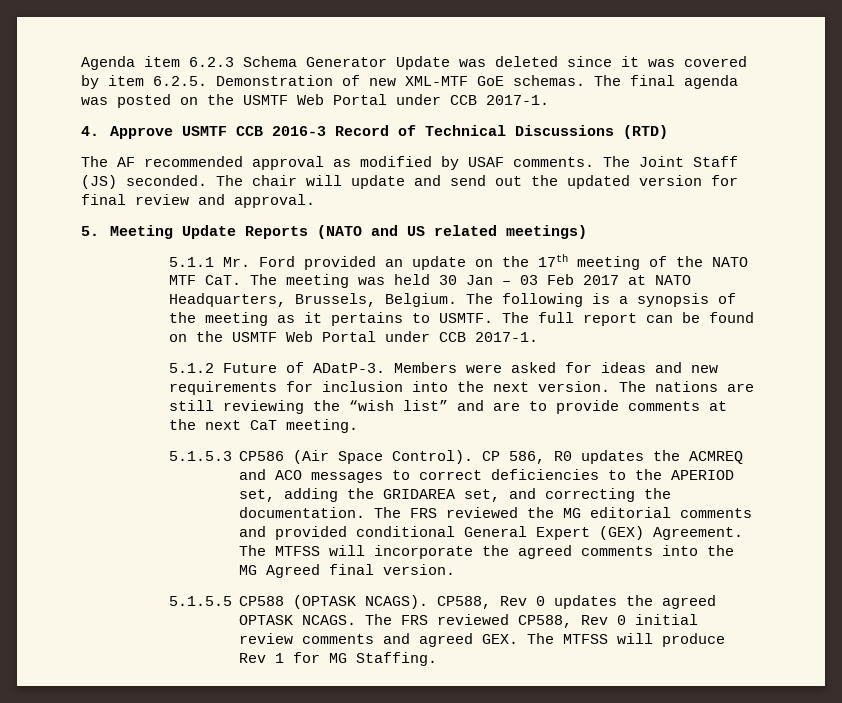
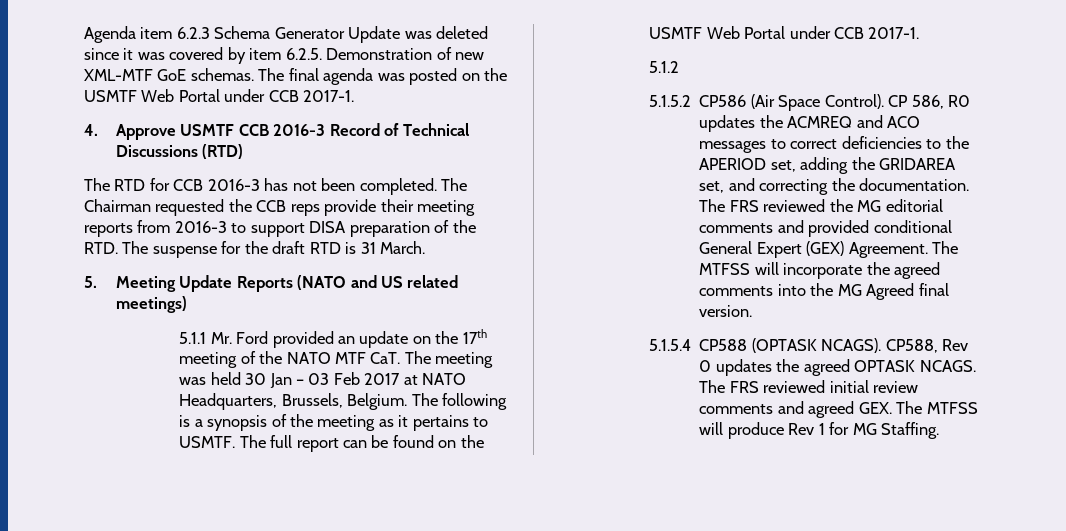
[117,156,738,170] [81,175,738,189] [81,194,315,208] AF recommended approval as modified by USAF comments. The Joint Staff (JS) seconded. The chair will update and send out the updated version for final review and approval. -> [114,178,468,195] [84,199,476,216] [84,220,476,237] [84,241,426,258] RTD for CCB 2016-3 has not been completed. The Chairman requested the CCB reps provide their meeting reports from 2016-3 to support DISA preparation of the RTD. The suspense for the draft RTD is 31 March.
[222,362,718,373] [168,381,754,395] [168,400,727,414] [168,419,358,433] [168,451,232,461] Future of ADatP-3. Members were asked for ideas and new requirements for inclusion into the next version. The nations are still reviewing the “wish list” and are to provide comments at the next CaT meeting. // 5.1.5.3 -> [649,95,692,107] // 5.1.5.2
[168,596,232,606] 5.1.5.5 -> [649,339,692,351] 5.1.5.4
[518,615,627,628] CP588, Rev 0 -> (826, 386) none

